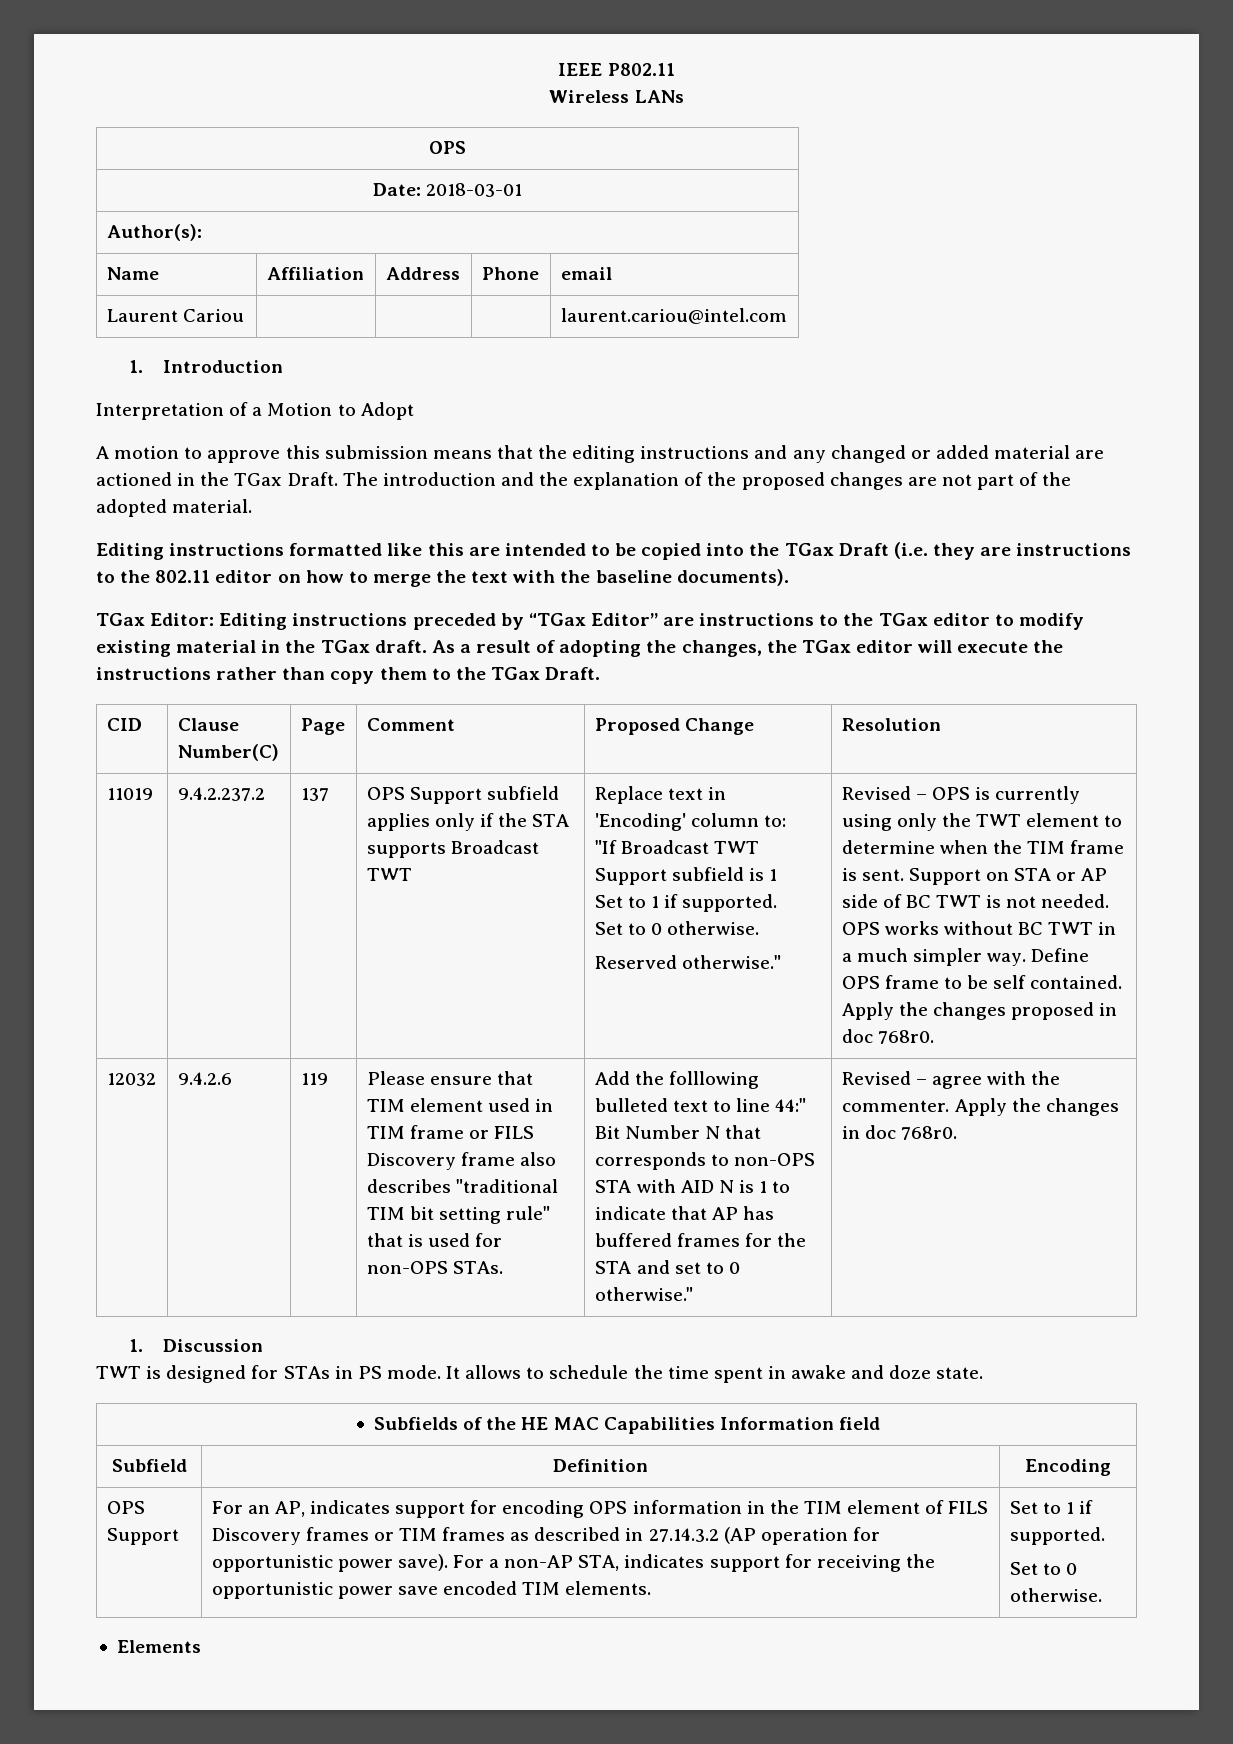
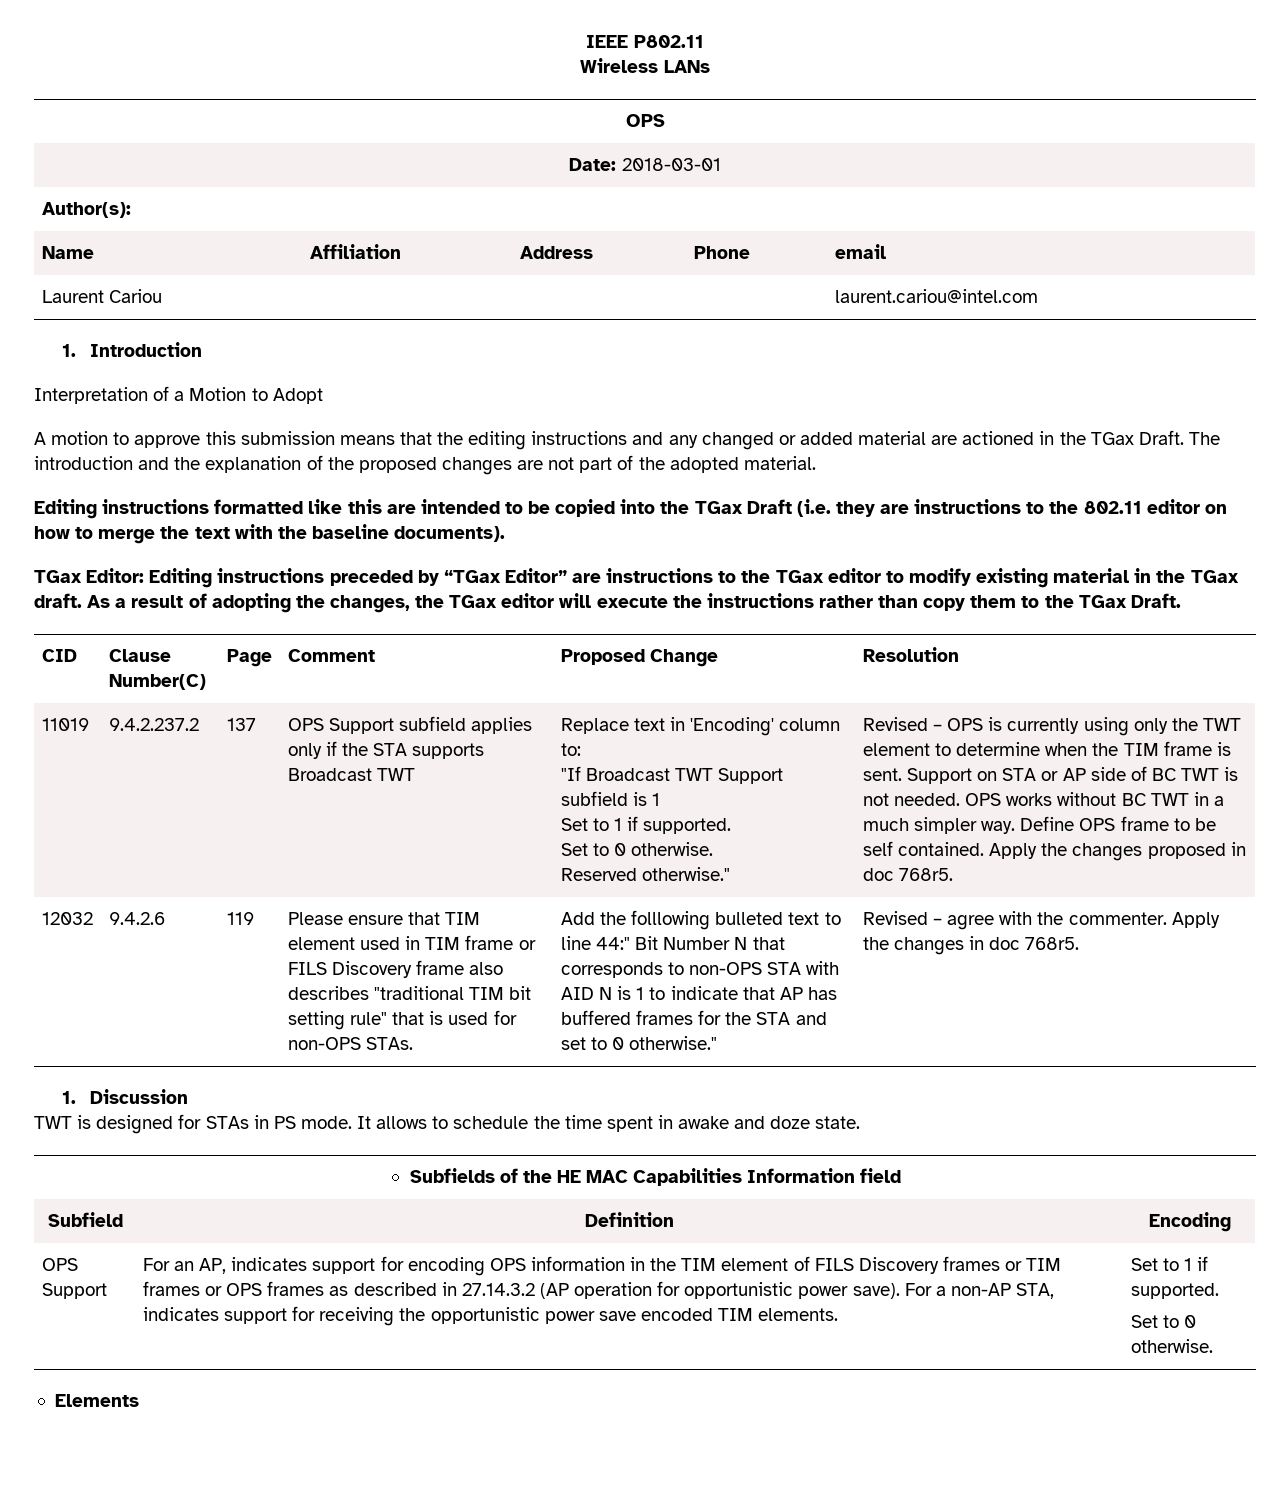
[877,1030,934,1044] 768r0. -> [898,868,953,881] 768r5.
[900,1126,957,1140] 768r0. -> [1025,937,1080,950] 768r5.
(506, 1534) none -> [204,1281,325,1296] or OPS frames

